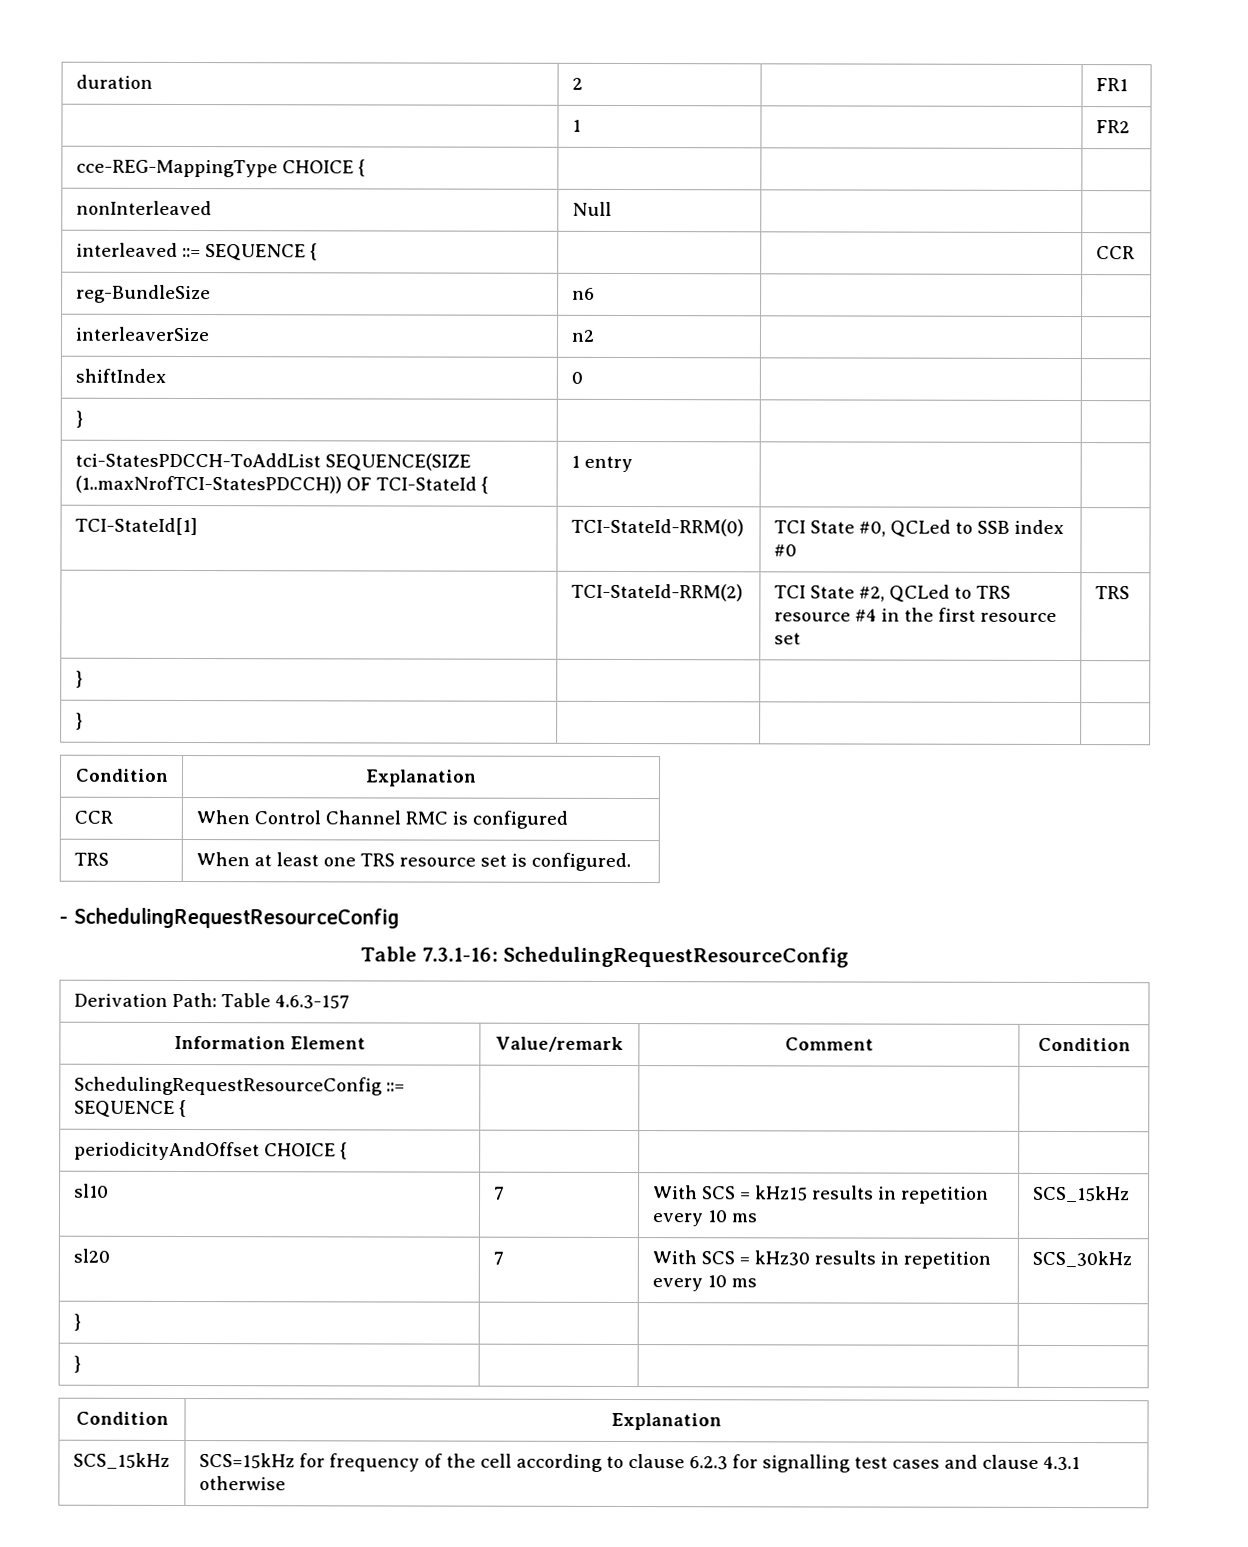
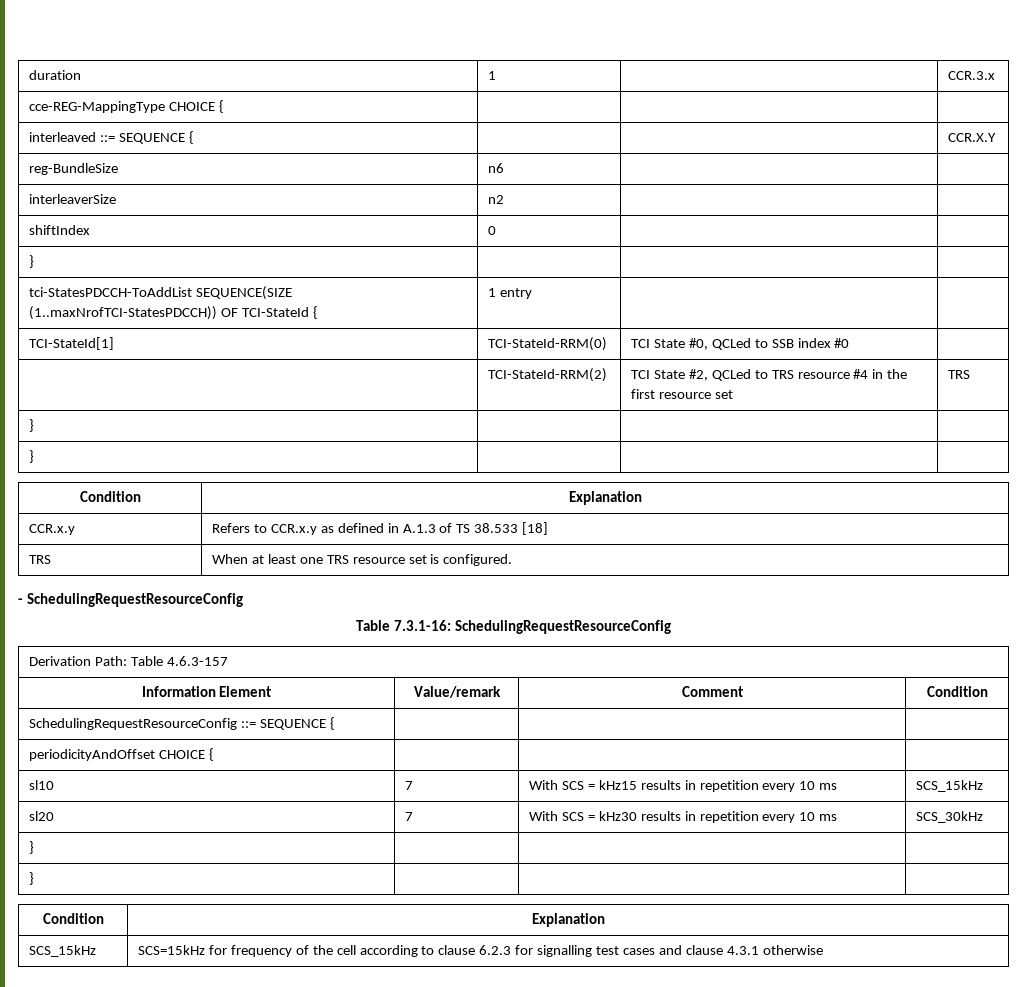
[571,77,583,90] [1095,78,1128,92] [571,119,581,132] [1095,120,1130,134] | 2 | | FR1 // | 1 | | FR2 -> [488,71,497,80] [948,71,996,80] | 1 | | CCR.3.x
[75,200,212,216] [571,201,612,216] // nonInterleaved | Null | | -> (224, 106) none
[1095,246,1135,260] CCR -> [948,133,997,142] CCR.X.Y
[73,810,113,824] [195,810,568,829] CCR | When Control Channel RMC is configured -> [29,524,76,535] [212,522,549,535] CCR.x.y | Refers to CCR.x.y as defined in A.1.3 of TS 38.533 [18]

